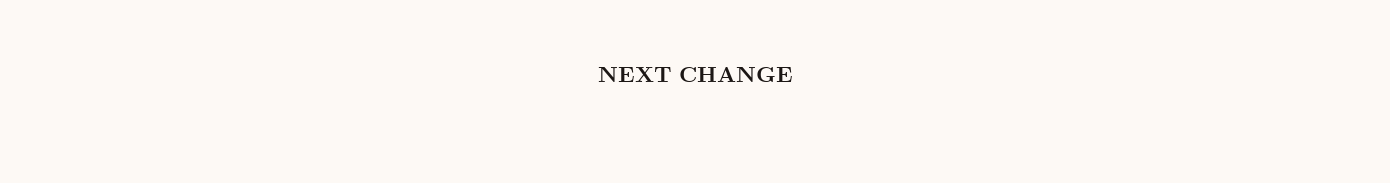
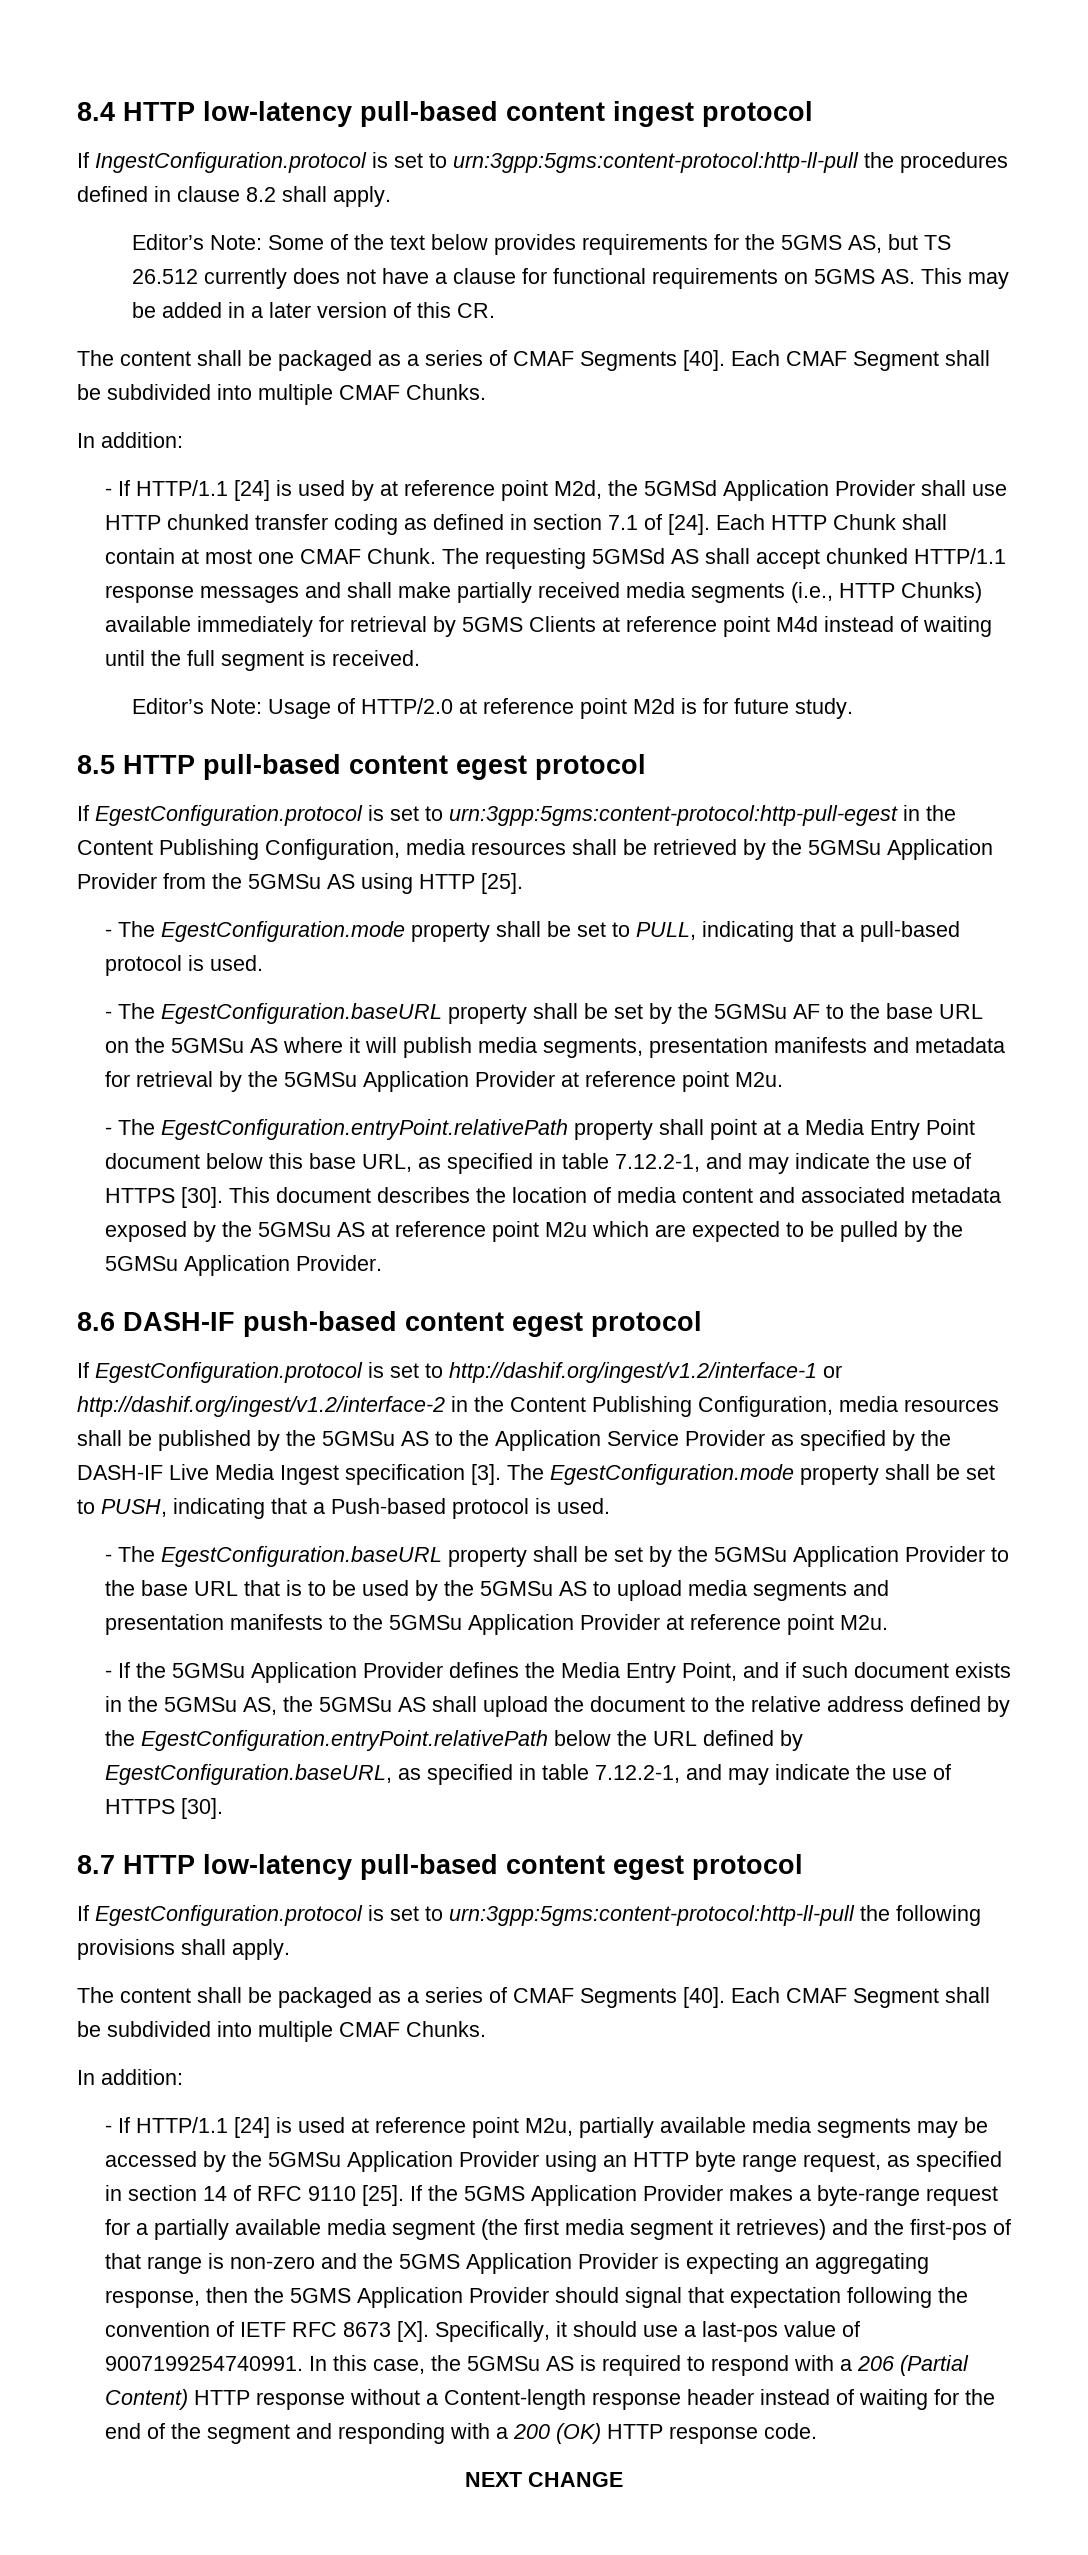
(597, 74) none -> [77,101,813,127] [77,152,1008,173] [77,186,391,207] [132,234,952,255] [132,268,1010,289] [132,302,496,318] [77,350,990,371] [77,384,486,405] [77,432,183,448] [104,480,1007,501] [104,514,947,535] [104,548,1006,569] [104,582,982,603] [104,616,992,637] [104,650,420,671] [132,698,854,719] [77,754,646,780] [77,805,956,826] [77,839,993,860] [77,873,523,894] [104,921,960,942] [104,955,263,976] [104,1003,983,1024] [104,1037,1005,1058] [104,1071,783,1092] [104,1119,975,1140] [104,1153,971,1174] [104,1187,1001,1208] [104,1221,963,1242] [104,1255,382,1276] [77,1311,702,1337] [77,1362,842,1383] [77,1396,999,1417] [77,1430,951,1451] [77,1464,995,1485] [77,1498,610,1519] [104,1546,1009,1567] [104,1580,889,1601] [104,1614,888,1635] [104,1662,1011,1683] [104,1696,1010,1717] [104,1730,803,1751] [104,1764,951,1785] [104,1798,223,1819] [77,1854,803,1880] [77,1905,981,1926] [77,1939,290,1960] [77,1987,990,2008] [77,2021,486,2042] [77,2069,183,2085] [104,2117,988,2138] [104,2151,1002,2172] [104,2185,998,2206] [104,2219,1011,2240] [104,2253,929,2274] [104,2287,968,2308] [104,2321,860,2342] [104,2355,969,2376] [104,2389,995,2410] [104,2423,817,2444] 8.4 HTTP low-latency pull-based content ingest protocol // If IngestConfiguration.protocol is set to urn:3gpp:5gms:content-protocol:http-ll-pull the procedures defined in clause 8.2 shall apply. // Editor’s Note: Some of the text below provides requirements for the 5GMS AS, but TS 26.512 currently does not have a clause for functional requirements on 5GMS AS. This may be added in a later version of this CR. // The content shall be packaged as a series of CMAF Segments [40]. Each CMAF Segment shall be subdivided into multiple CMAF Chunks. // In addition: // - If HTTP/1.1 [24] is used by at reference point M2d, the 5GMSd Application Provider shall use HTTP chunked transfer coding as defined in section 7.1 of [24]. Each HTTP Chunk shall contain at most one CMAF Chunk. The requesting 5GMSd AS shall accept chunked HTTP/1.1 response messages and shall make partially received media segments (i.e., HTTP Chunks) available immediately for retrieval by 5GMS Clients at reference point M4d instead of waiting until the full segment is received. // Editor’s Note: Usage of HTTP/2.0 at reference point M2d is for future study. // 8.5 HTTP pull-based content egest protocol // If EgestConfiguration.protocol is set to urn:3gpp:5gms:content-protocol:http-pull-egest in the Content Publishing Configuration, media resources shall be retrieved by the 5GMSu Application Provider from the 5GMSu AS using HTTP [25]. // - The EgestConfiguration.mode property shall be set to PULL, indicating that a pull-based protocol is used. // - The EgestConfiguration.baseURL property shall be set by the 5GMSu AF to the base URL on the 5GMSu AS where it will publish media segments, presentation manifests and metadata for retrieval by the 5GMSu Application Provider at reference point M2u. // - The EgestConfiguration.entryPoint.relativePath property shall point at a Media Entry Point document below this base URL, as specified in table 7.12.2-1, and may indicate the use of HTTPS [30]. This document describes the location of media content and associated metadata exposed by the 5GMSu AS at reference point M2u which are expected to be pulled by the 5GMSu Application Provider. // 8.6 DASH-IF push-based content egest protocol // If EgestConfiguration.protocol is set to http://dashif.org/ingest/v1.2/interface-1 or http://dashif.org/ingest/v1.2/interface-2 in the Content Publishing Configuration, media resources shall be published by the 5GMSu AS to the Application Service Provider as specified by the DASH-IF Live Media Ingest specification [3]. The EgestConfiguration.mode property shall be set to PUSH, indicating that a Push-based protocol is used. // - The EgestConfiguration.baseURL property shall be set by the 5GMSu Application Provider to the base URL that is to be used by the 5GMSu AS to upload media segments and presentation manifests to the 5GMSu Application Provider at reference point M2u. // - If the 5GMSu Application Provider defines the Media Entry Point, and if such document exists in the 5GMSu AS, the 5GMSu AS shall upload the document to the relative address defined by the EgestConfiguration.entryPoint.relativePath below the URL defined by EgestConfiguration.baseURL, as specified in table 7.12.2-1, and may indicate the use of HTTPS [30]. // 8.7 HTTP low-latency pull-based content egest protocol // If EgestConfiguration.protocol is set to urn:3gpp:5gms:content-protocol:http-ll-pull the following provisions shall apply. // The content shall be packaged as a series of CMAF Segments [40]. Each CMAF Segment shall be subdivided into multiple CMAF Chunks. // In addition: // - If HTTP/1.1 [24] is used at reference point M2u, partially available media segments may be accessed by the 5GMSu Application Provider using an HTTP byte range request, as specified in section 14 of RFC 9110 [25]. If the 5GMS Application Provider makes a byte-range request for a partially available media segment (the first media segment it retrieves) and the first-pos of that range is non-zero and the 5GMS Application Provider is expecting an aggregating response, then the 5GMS Application Provider should signal that expectation following the convention of IETF RFC 8673 [X]. Specifically, it should use a last-pos value of 9007199254740991. In this case, the 5GMSu AS is required to respond with a 206 (Partial Content) HTTP response without a Content-length response header instead of waiting for the end of the segment and responding with a 200 (OK) HTTP response code. //

